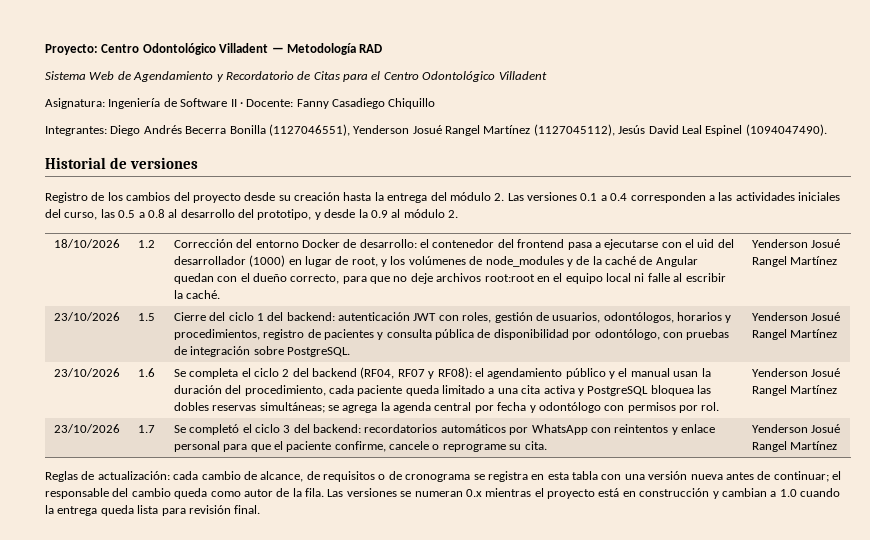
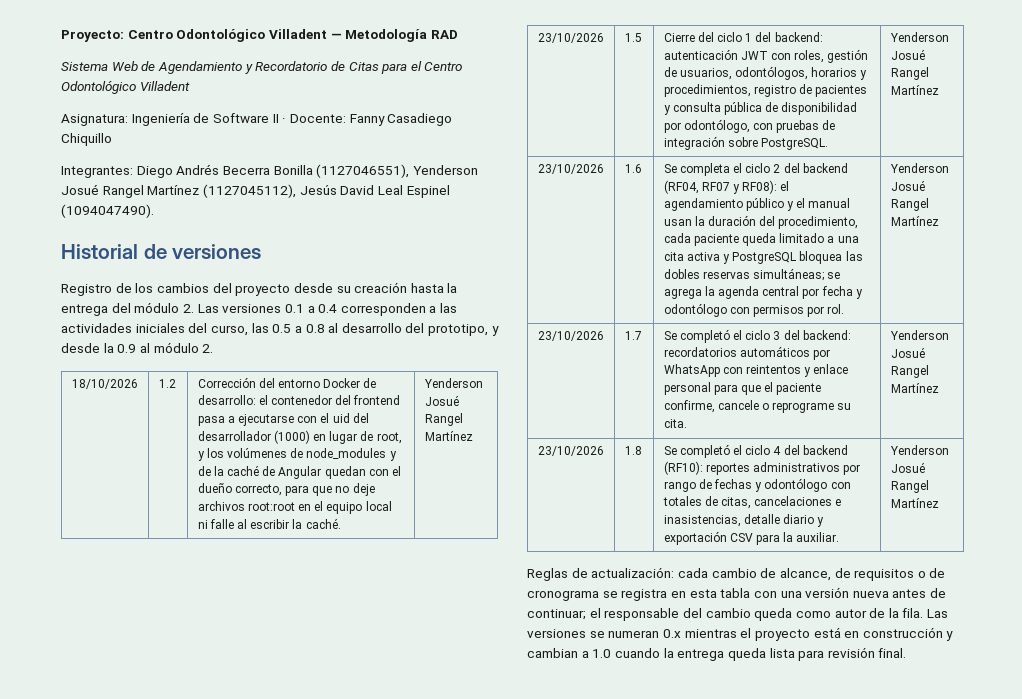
(838, 445) none -> [537,446,604,456] [624,446,642,455] [663,444,848,458] [663,461,861,475] [663,478,851,492] [662,496,842,509] [663,514,825,527] [663,531,840,545] [889,445,949,455] [890,462,925,473] [890,480,929,493] [890,498,939,508] // 23/10/2026 | 1.8 | Se completó el ciclo 4 del backend (RF10): reportes administrativos por rango de fechas y odontólogo con totales de citas, cancelaciones e inasistencias, detalle diario y exportación CSV para la auxiliar. | Yenderson Josué Rangel Martínez

